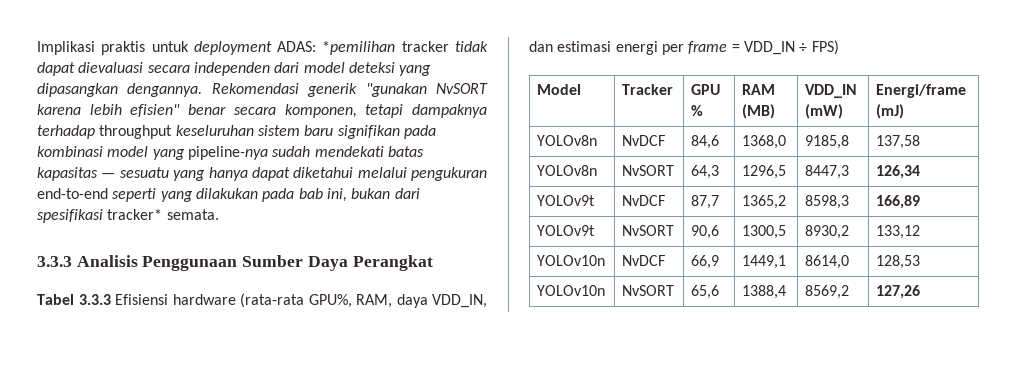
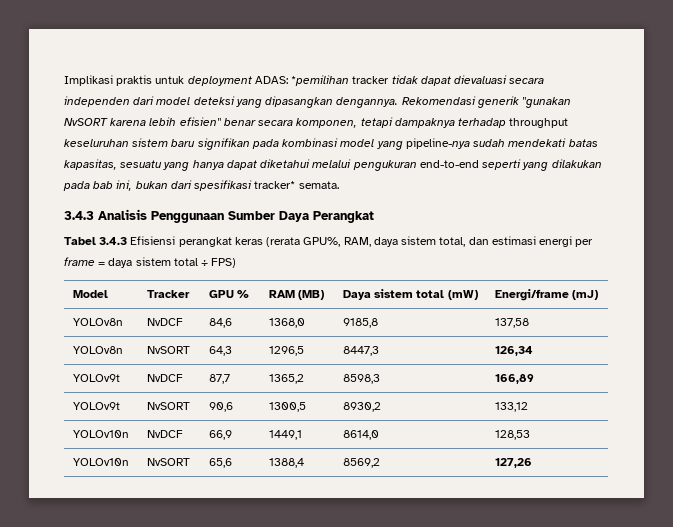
[37,167,116,181] kapasitas — -> [64,159,117,170] kapasitas,
[37,256,72,267] 3.3.3 -> [64,211,94,220] 3.4.3
[78,293,304,308] 3.3.3 Efisiensi hardware (rata-rata -> [99,236,301,247] 3.4.3 Efisiensi perangkat keras (rerata
[432,294,487,308] VDD_IN, -> [401,236,466,247] sistem total,
[743,41,795,55] VDD_IN -> [108,257,198,268] daya sistem total
[805,84,858,98] VDD_IN -> [342,289,445,300] Daya sistem total

